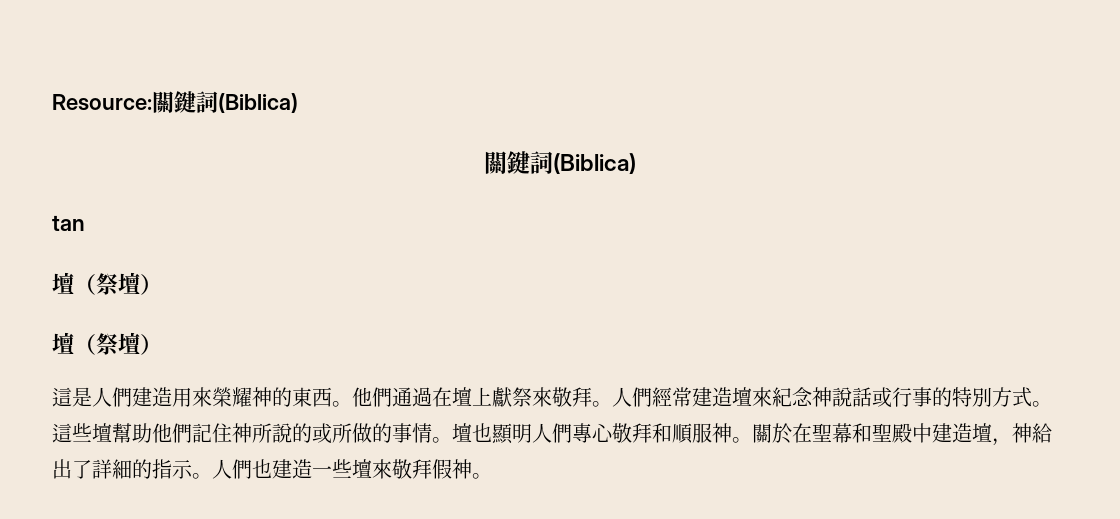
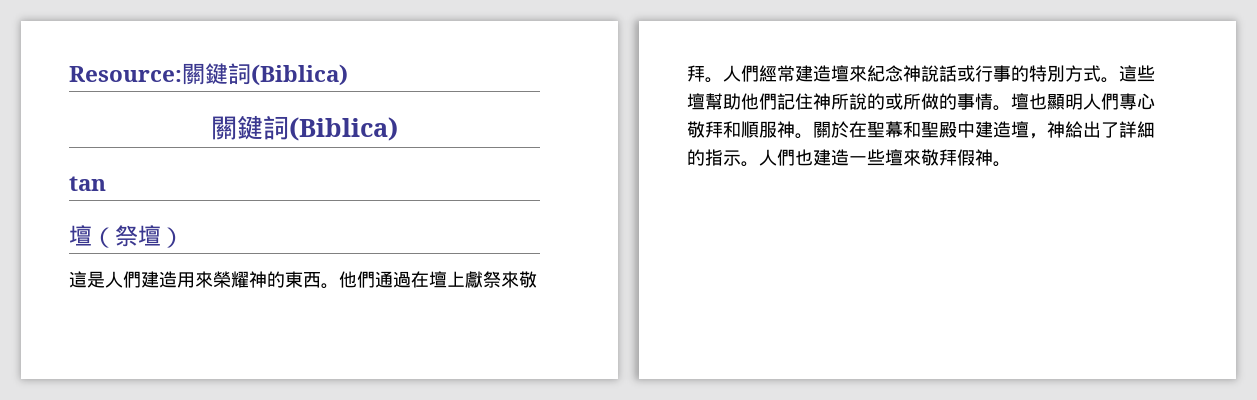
[52,332,162,355] // 壇（祭壇） -> (184, 237) none

